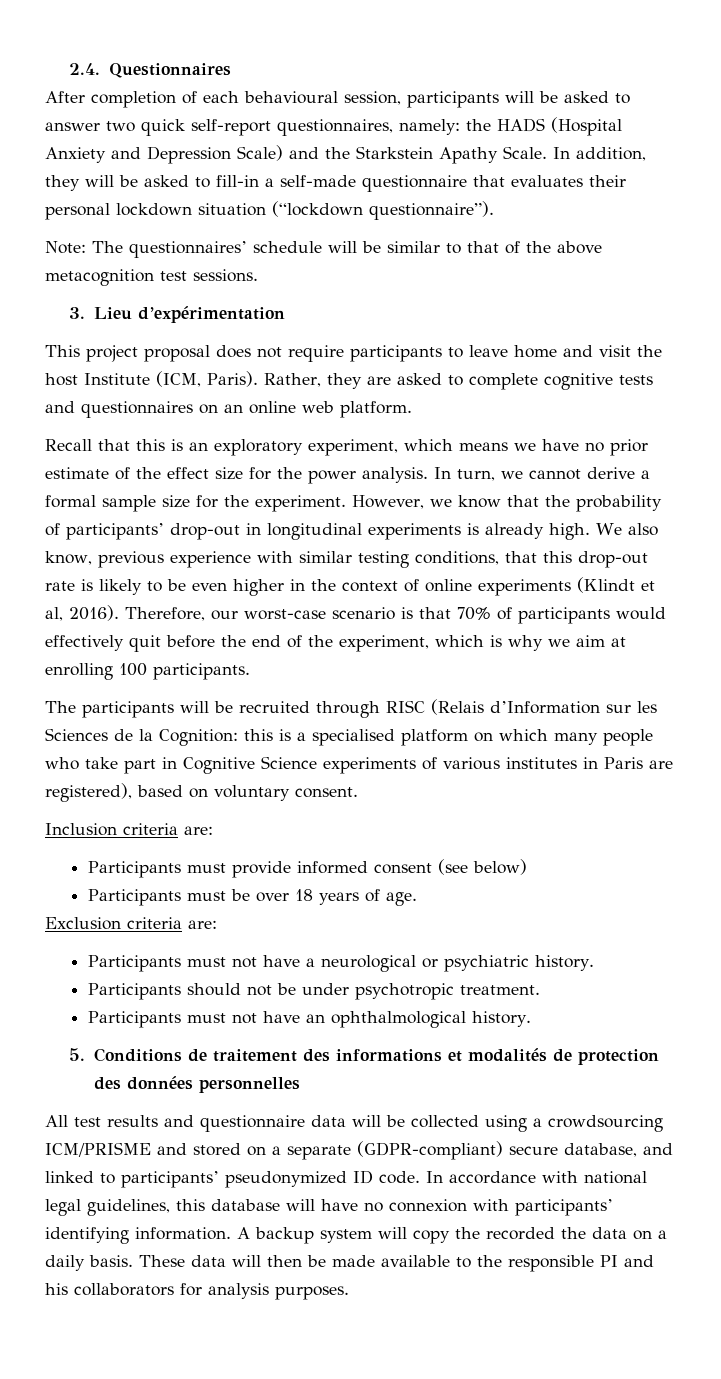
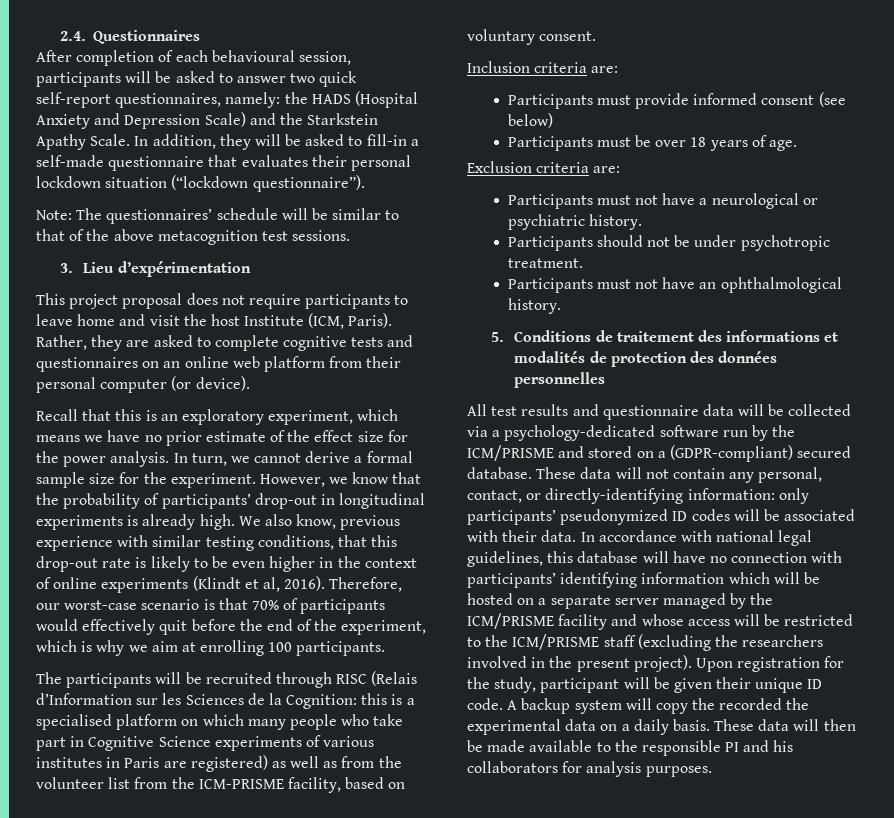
[340,401,412,418] platform. -> [263,356,402,372] [36,376,250,393] platform from their personal computer (or device).
[45,783,132,802] registered), -> [190,755,402,772] [36,777,341,793] registered) as well as from the volunteer list from the ICM-PRISME facility,
[485,1115,663,1132] using a crowdsourcing -> [467,425,796,441] via a psychology-dedicated software run by the
[287,1141,673,1160] [45,1170,420,1188] separate (GDPR-compliant) secure database, and linked to participants’ pseudonymized ID code. -> [669,445,852,462] [467,467,823,483] [467,488,809,504] [467,509,856,525] [467,530,577,542] (GDPR-compliant) secured database. These data will not contain any personal, contact, or directly-identifying information: only participants’ pseudonymized ID codes will be associated with their data.
[389,1199,467,1212] connexion -> [731,552,808,563] connection
[135,1227,231,1240] information. -> [641,572,820,584] [467,593,774,609] [467,613,854,630] [467,634,824,651] [467,655,845,672] [467,677,823,693] [467,698,503,710] information which will be hosted on a separate server managed by the ICM/PRISME facility and whose access will be restricted to the ICM/PRISME staff (excluding the researchers involved in the present project). Upon registration for the study, participant will be given their unique ID code.
(586, 1233) none -> [467,719,561,735] experimental

